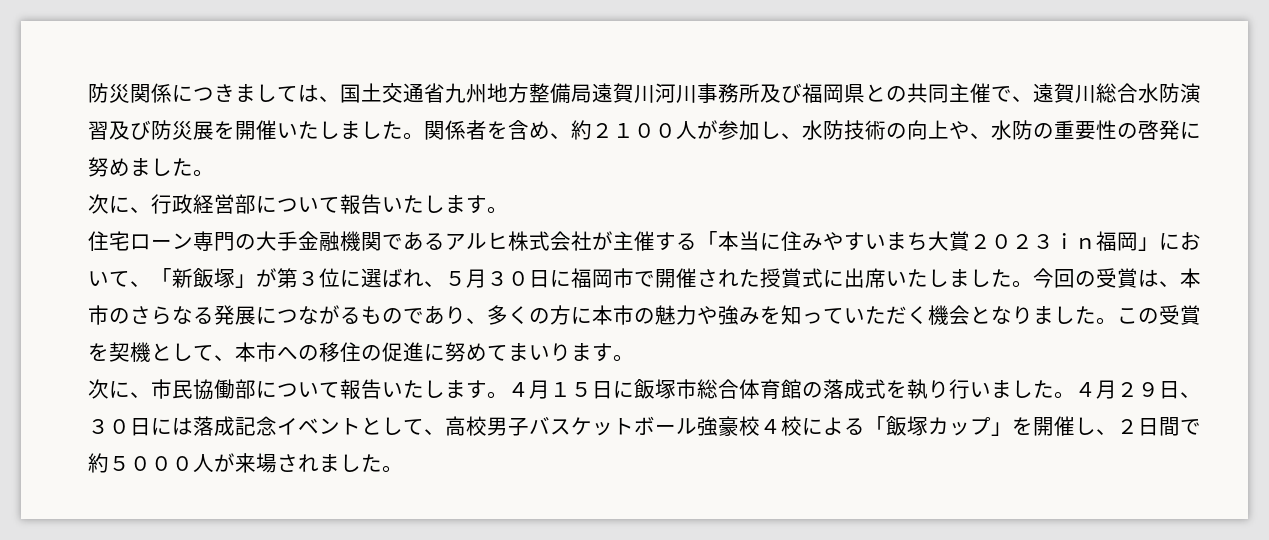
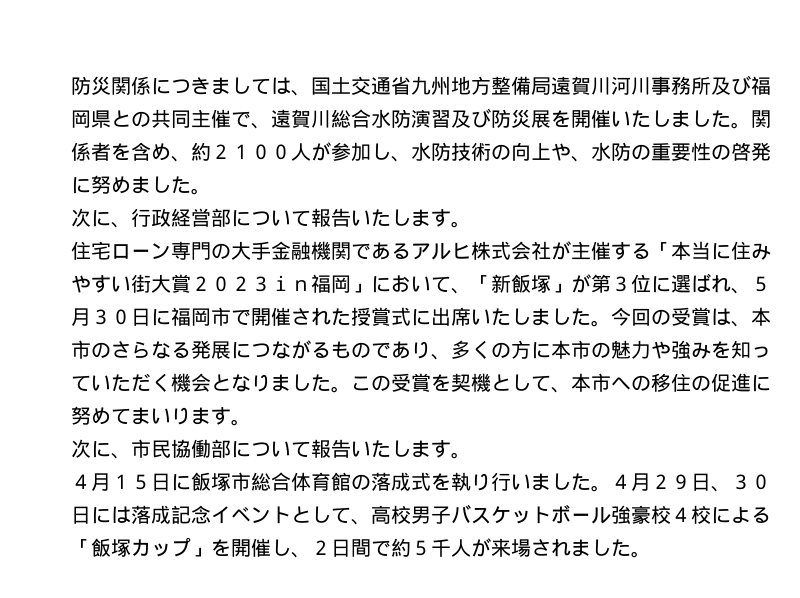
[886,232,928,251] まち -> [131,274,151,293] 街
(508, 395) none -> (471, 455) //
[130,456,193,471] ０００ -> [431,539,451,557] 千

